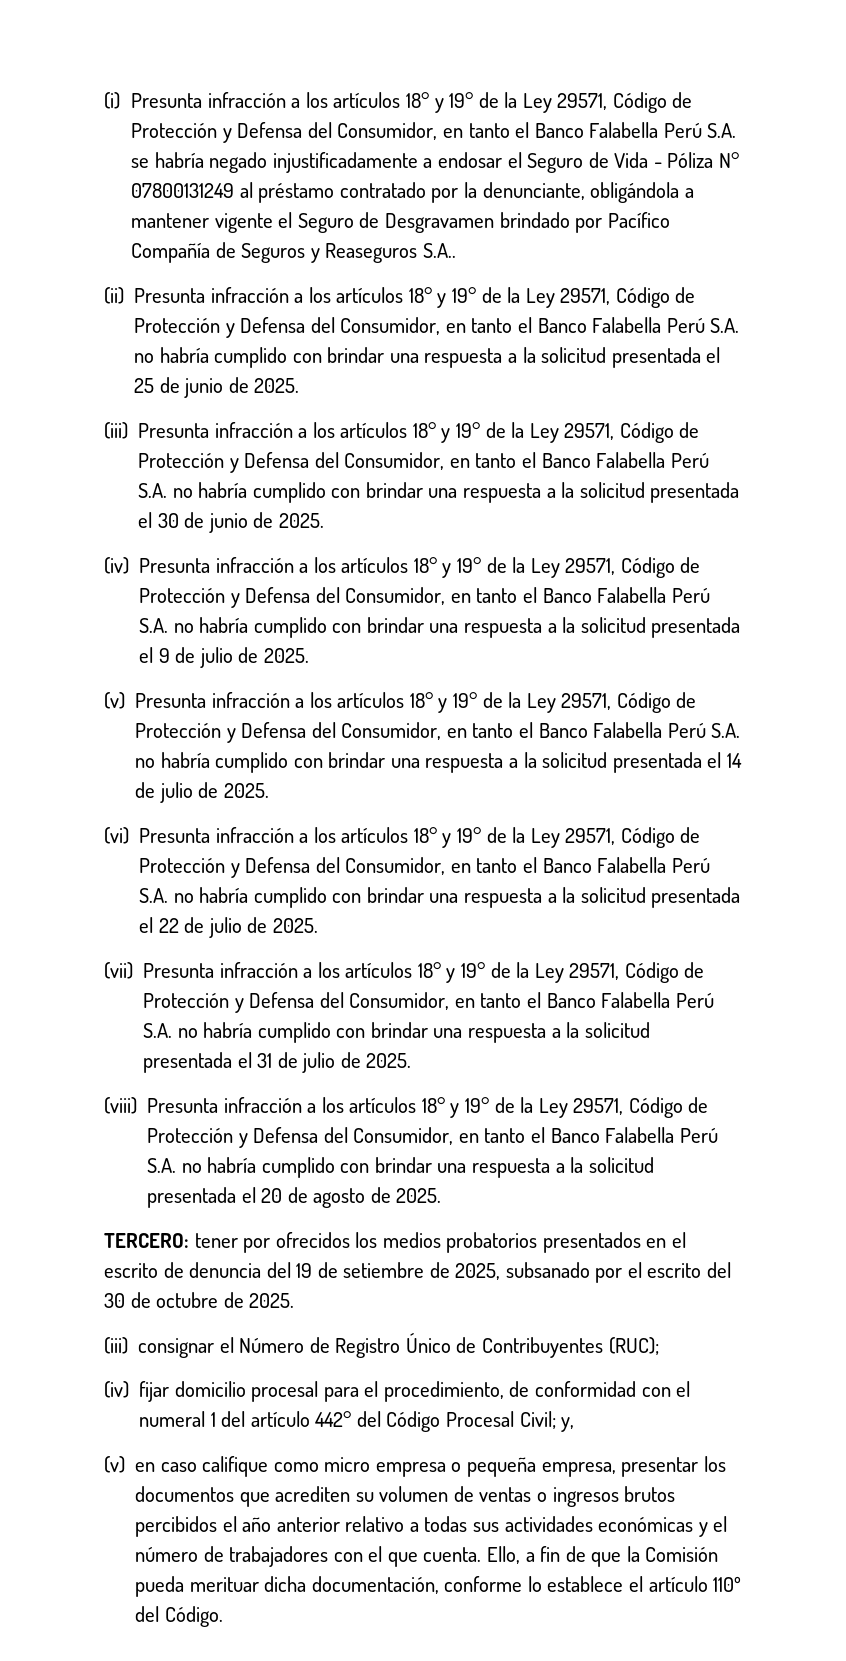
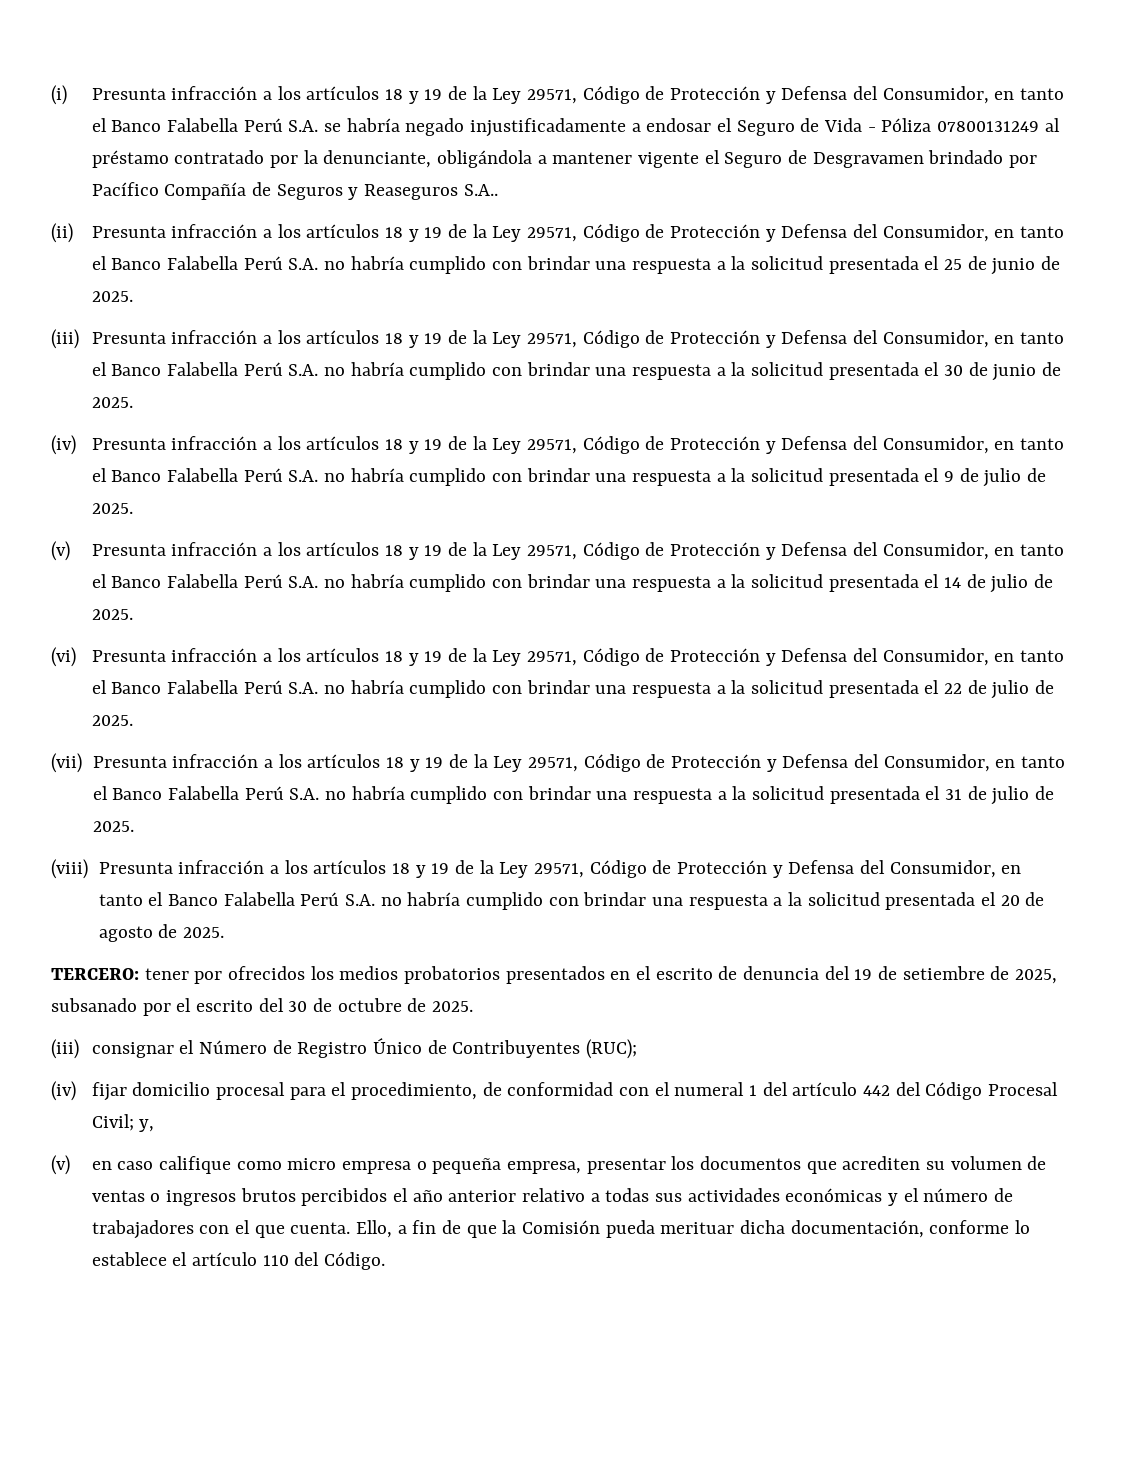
[406,92,474,113] 18° y 19° -> [385,89,443,104] 18 y 19
[718,152,739,168] N° -> (932, 125) none
[408,287,476,308] 18° y 19° -> [385,227,443,242] 18 y 19
[412,422,480,443] 18° y 19° -> [385,333,443,348] 18 y 19
[413,557,481,578] 18° y 19° -> [385,439,443,454] 18 y 19
[409,692,477,713] 18° y 19° -> [385,545,443,560] 18 y 19
[413,827,481,848] 18° y 19° -> [385,651,443,666] 18 y 19
[417,962,485,983] 18° y 19° -> [385,757,444,772] 18 y 19
[421,1097,489,1118] 18° y 19° -> [391,863,450,878] 18 y 19
[315,1411,352,1427] 442° -> [863,1085,891,1096] 442
[713,1576,742,1592] 110º -> [262,1255,289,1266] 110

